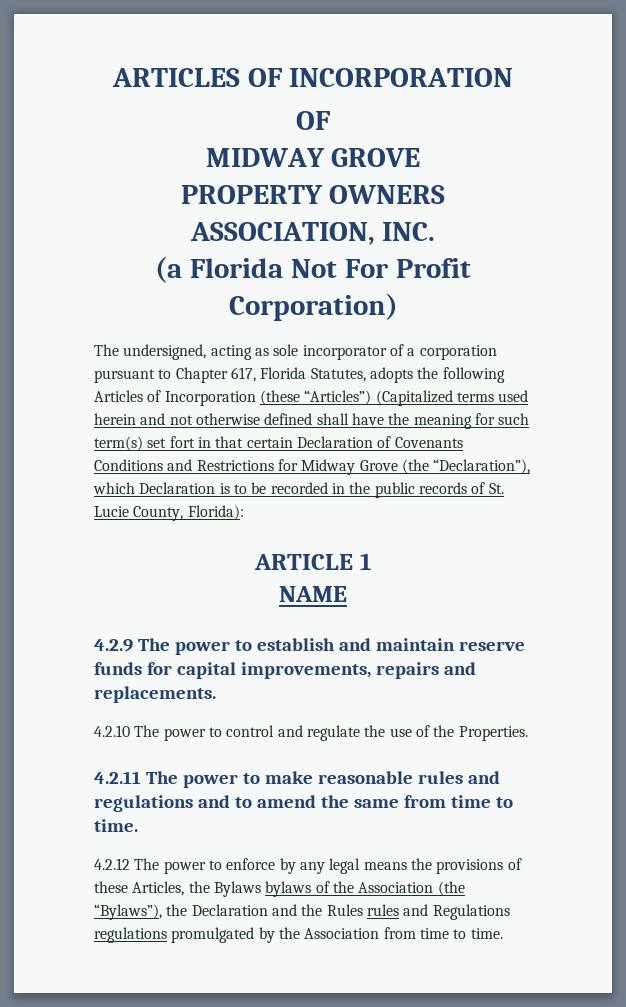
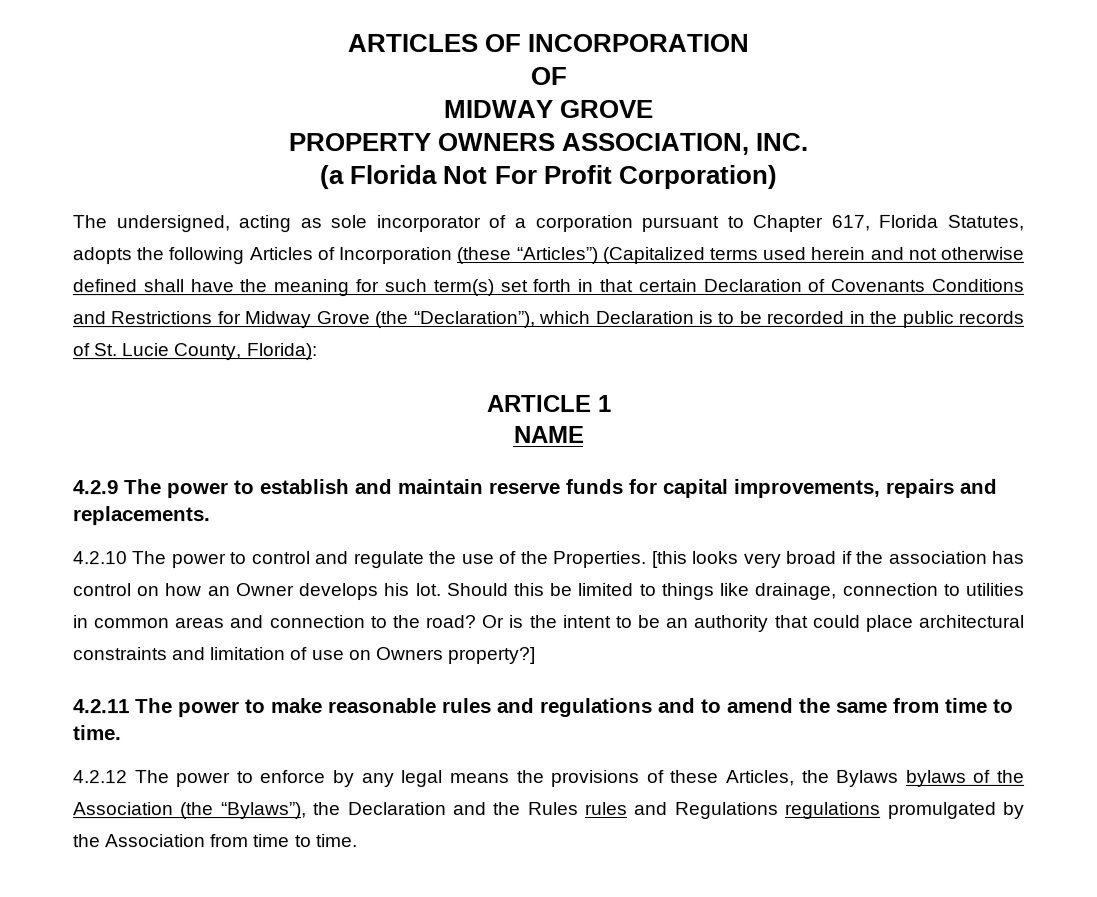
[169,436,195,448] fort -> [532,278,572,293] forth
(528, 733) none -> [651,550,1026,568] [73,582,1025,601] [73,614,1025,632] [73,647,536,665] [this looks very broad if the association has control on how an Owner develops his lot. Should this be limited to things like drainage, connection to utilities in common areas and connection to the road? Or is the intent to be an authority that could place architectural constraints and limitation of use on Owners property?]

